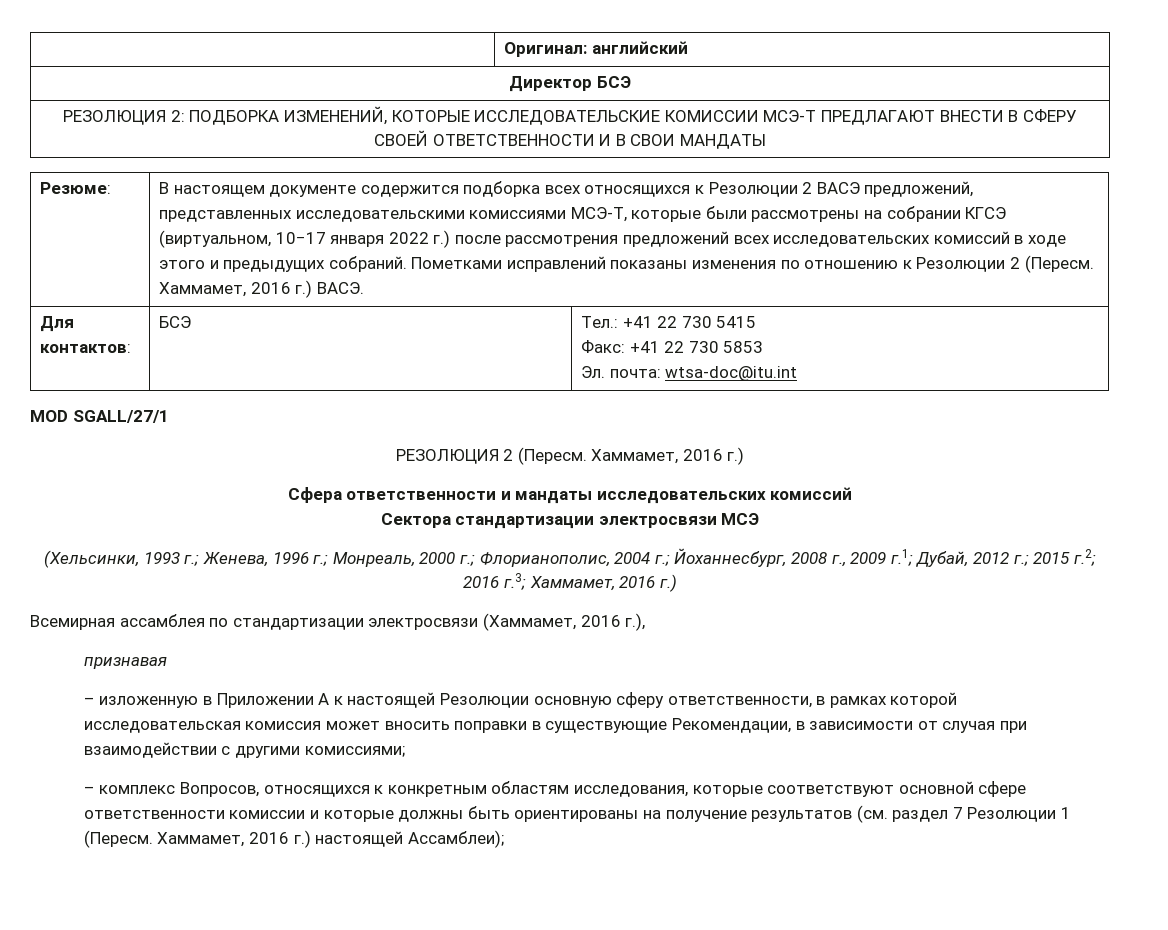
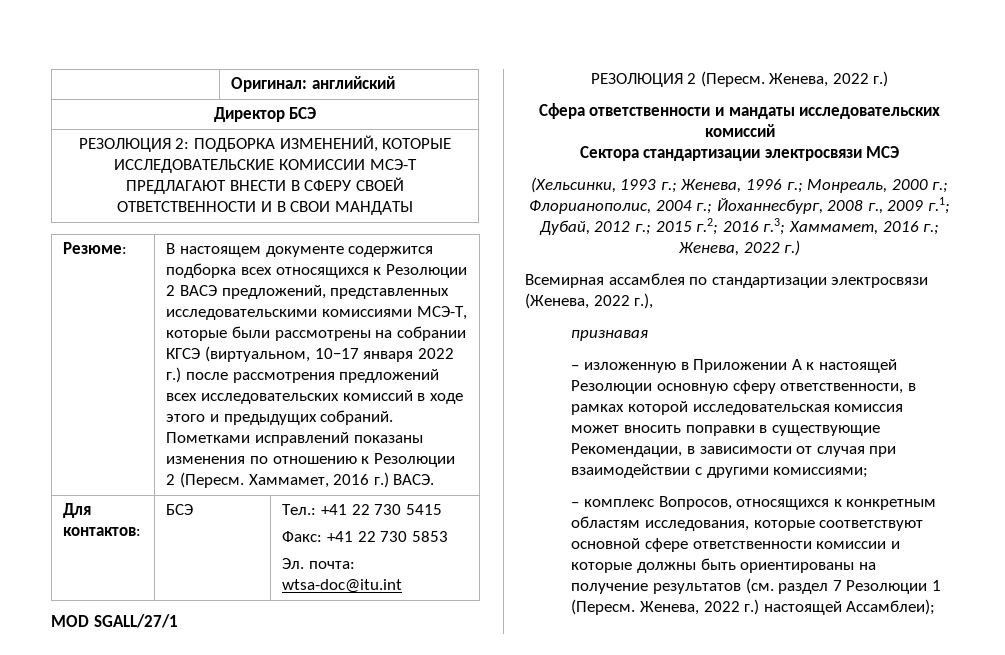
[591,449,723,464] Хаммамет, 2016 -> [769,73,869,87] Женева, 2022
(656, 582) none -> [923,224,940,235] [677,242,780,256] г.; Женева, 2022
[482,613,621,631] (Хаммамет, 2016 -> [525,293,630,309] (Женева, 2022
[157,832,289,847] Хаммамет, 2016 -> [640,601,740,615] Женева, 2022

